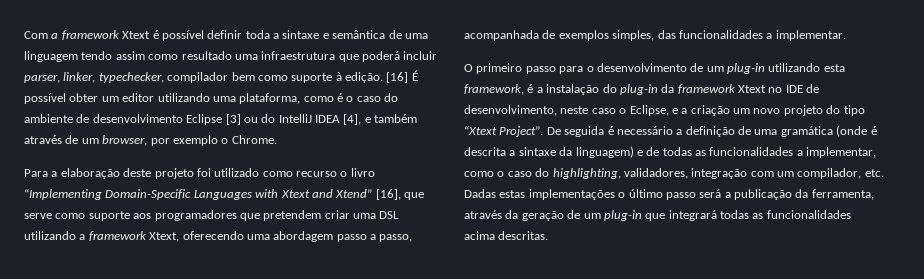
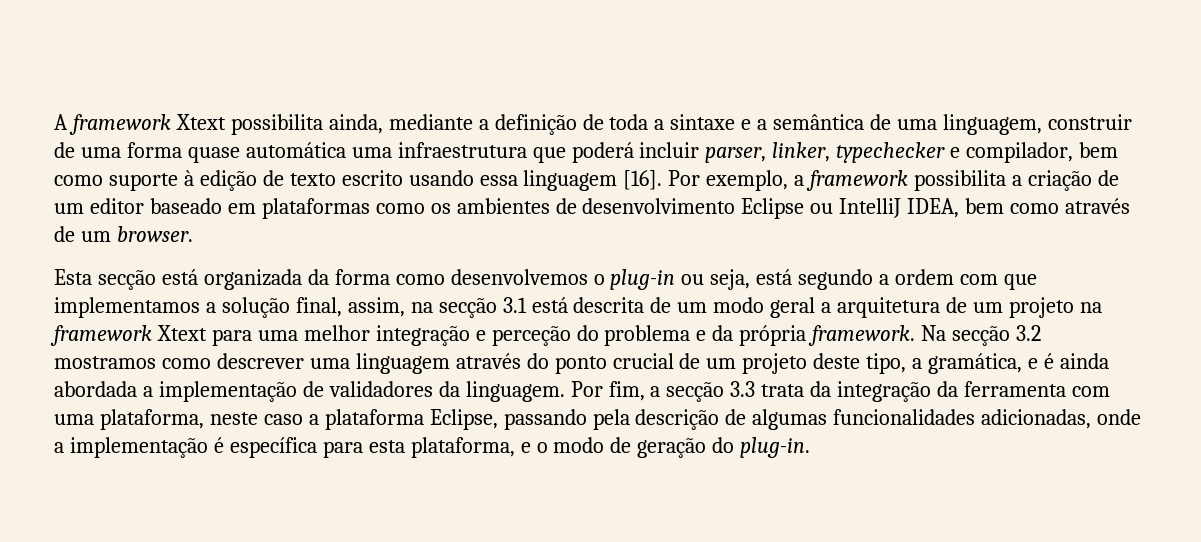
[24,30,243,41] Com a framework Xtext é possível definir -> [54,114,604,135] A framework Xtext possibilita ainda, mediante a definição de
(329, 36) none -> [757,119,768,130] a
[24,51,232,62] linguagem tendo assim como resultado -> [942,114,1132,135] [54,142,346,163] linguagem, construir de uma forma quase automática
[98,72,229,83] typechecker, compilador -> [836,142,1074,163] typechecker e compilador,
[345,70,418,83] [24,93,399,104] [24,114,418,125] [24,135,277,146] [24,168,375,179] [24,189,424,200] [24,210,400,221] [24,231,413,242] [464,30,846,41] [464,63,845,74] [464,84,820,95] [464,105,865,116] [464,125,877,137] [464,146,877,158] [464,168,884,179] [464,189,874,200] [464,210,851,221] [464,231,549,240] edição. [16] É possível obter um editor utilizando uma plataforma, como é o caso do ambiente de desenvolvimento Eclipse [3] ou do IntelliJ IDEA [4], e também através de um browser, por exemplo o Chrome. // Para a elaboração deste projeto foi utilizado como recurso o livro “Implementing Domain-Specific Languages with Xtext and Xtend” [16], que serve como suporte aos programadores que pretendem criar uma DSL utilizando a framework Xtext, oferecendo uma abordagem passo a passo, acompanhada de exemplos simples, das funcionalidades a implementar. // O primeiro passo para o desenvolvimento de um plug-in utilizando esta framework, é a instalação do plug-in da framework Xtext no IDE de desenvolvimento, neste caso o Eclipse, e a criação um novo projeto do tipo “Xtext Project”. De seguida é necessário a definição de uma gramática (onde é descrita a sintaxe da linguagem) e de todas as funcionalidades a implementar, como o caso do highlighting, validadores, integração com um compilador, etc. Dadas estas implementações o último passo será a publicação da ferramenta, através da geração de um plug-in que integrará todas as funcionalidades acima descritas. -> [199,170,1119,191] [54,198,1131,219] [54,226,193,242] [54,269,1037,290] [54,297,1102,318] [50,325,1042,346] [54,353,1109,374] [54,381,1110,402] [54,409,1142,430] [54,437,811,458] edição de texto escrito usando essa linguagem [16]. Por exemplo, a framework possibilita a criação de um editor baseado em plataformas como os ambientes de desenvolvimento Eclipse ou IntelliJ IDEA, bem como através de um browser. // Esta secção está organizada da forma como desenvolvemos o plug-in ou seja, está segundo a ordem com que implementamos a solução final, assim, na secção 3.1 está descrita de um modo geral a arquitetura de um projeto na framework Xtext para uma melhor integração e perceção do problema e da própria framework. Na secção 3.2 mostramos como descrever uma linguagem através do ponto crucial de um projeto deste tipo, a gramática, e é ainda abordada a implementação de validadores da linguagem. Por fim, a secção 3.3 trata da integração da ferramenta com uma plataforma, neste caso a plataforma Eclipse, passando pela descrição de algumas funcionalidades adicionadas, onde a implementação é específica para esta plataforma, e o modo de geração do plug-in.

